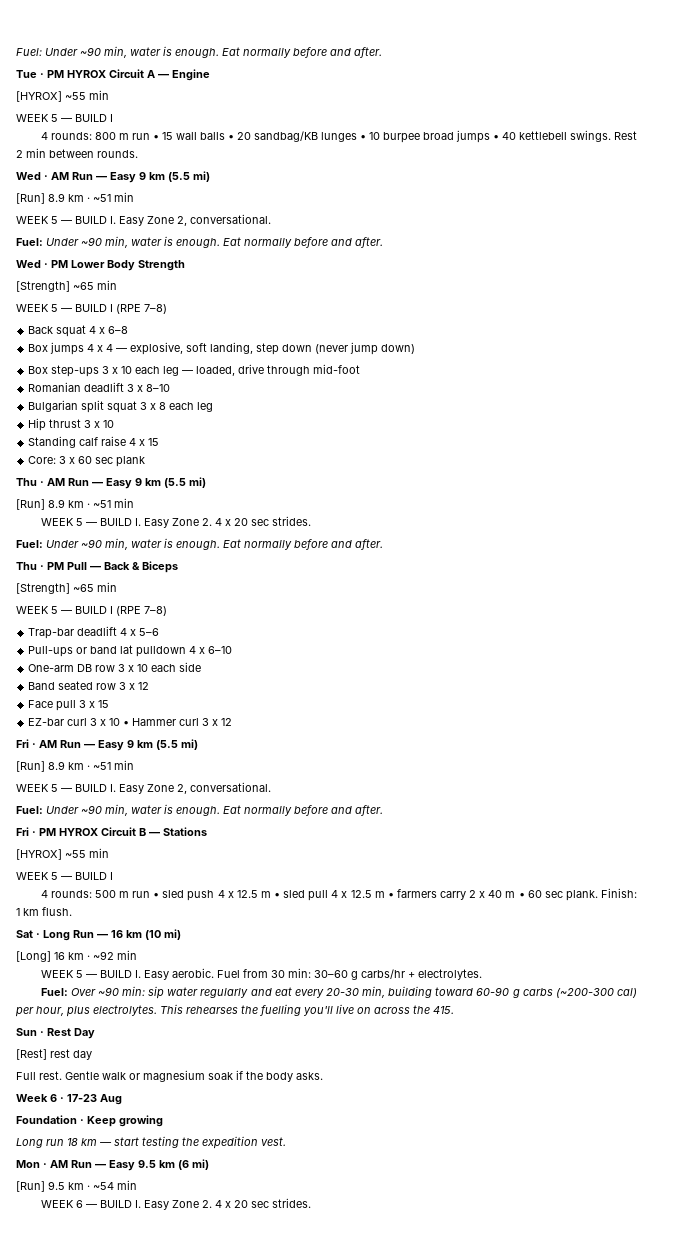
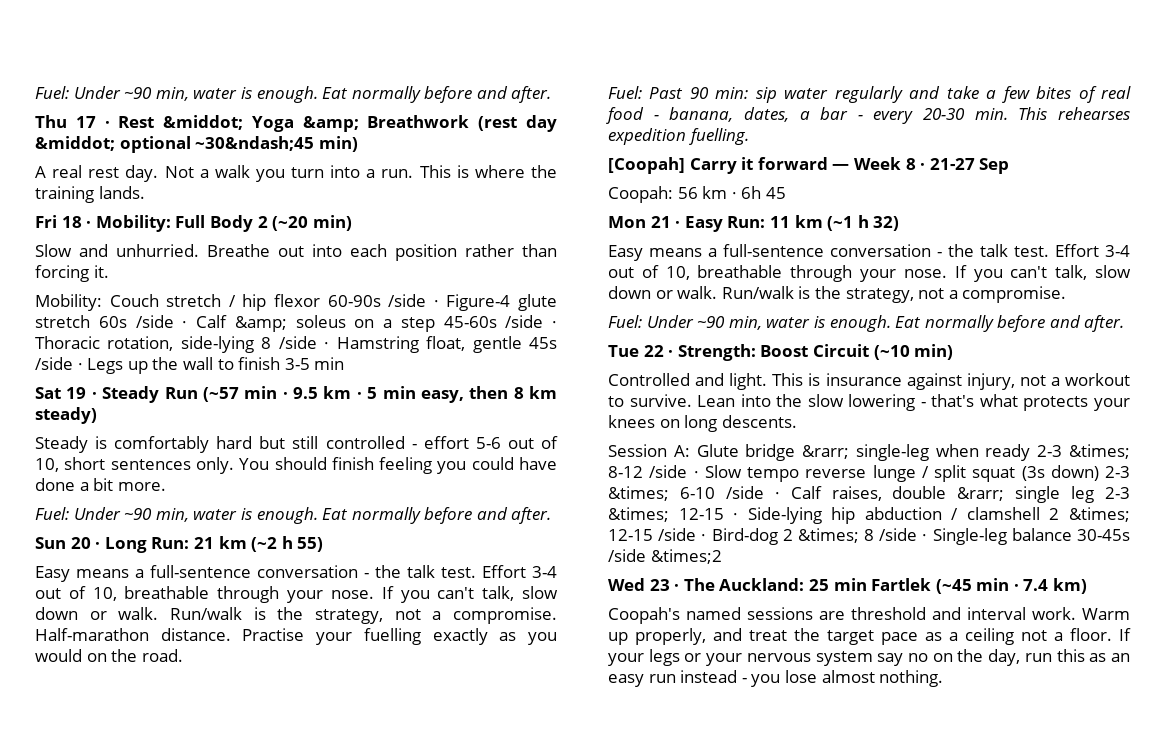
[16,69,210,81] [16,90,109,102] [16,114,113,122] [40,130,638,143] [16,148,138,158] [16,171,210,183] [16,192,134,204] [16,214,271,226] [16,236,383,248] [16,260,185,271] [16,280,117,292] [16,304,167,314] [28,325,129,337] [28,342,416,355] [28,364,361,377] [28,382,171,392] [28,400,214,413] [28,418,115,431] [28,436,160,448] [28,456,146,467] [16,477,206,489] [16,498,134,510] [40,516,311,528] [16,538,383,550] [16,561,178,573] [16,582,117,594] [16,606,167,616] [28,626,160,639] [28,645,233,657] [28,662,202,672] [28,681,150,690] [28,700,110,711] [28,718,233,726] [16,739,198,751] [16,760,134,772] [16,782,271,794] [16,804,383,816] [16,827,207,836] [16,848,109,860] [16,872,113,880] [40,888,637,901] [16,907,72,916] [16,929,181,941] [16,950,137,962] [40,968,482,980] [40,986,638,999] [15,1004,454,1017] [16,1028,95,1039] [16,1049,92,1060] [16,1070,323,1082] [16,1094,122,1105] [16,1115,163,1127] [16,1136,286,1149] [16,1159,209,1171] [16,1180,137,1192] [40,1198,311,1210] Tue · PM HYROX Circuit A — Engine // [HYROX] ~55 min // WEEK 5 — BUILD I // 4 rounds: 800 m run • 15 wall balls • 20 sandbag/KB lunges • 10 burpee broad jumps • 40 kettlebell swings. Rest 2 min between rounds. // Wed · AM Run — Easy 9 km (5.5 mi) // [Run] 8.9 km · ~51 min // WEEK 5 — BUILD I. Easy Zone 2, conversational. // Fuel: Under ~90 min, water is enough. Eat normally before and after. // Wed · PM Lower Body Strength // [Strength] ~65 min // WEEK 5 — BUILD I (RPE 7–8) // Back squat 4 x 6–8 // Box jumps 4 x 4 — explosive, soft landing, step down (never jump down) // Box step-ups 3 x 10 each leg — loaded, drive through mid-foot // Romanian deadlift 3 x 8–10 // Bulgarian split squat 3 x 8 each leg // Hip thrust 3 x 10 // Standing calf raise 4 x 15 // Core: 3 x 60 sec plank // Thu · AM Run — Easy 9 km (5.5 mi) // [Run] 8.9 km · ~51 min // WEEK 5 — BUILD I. Easy Zone 2. 4 x 20 sec strides. // Fuel: Under ~90 min, water is enough. Eat normally before and after. // Thu · PM Pull — Back & Biceps // [Strength] ~65 min // WEEK 5 — BUILD I (RPE 7–8) // Trap-bar deadlift 4 x 5–6 // Pull-ups or band lat pulldown 4 x 6–10 // One-arm DB row 3 x 10 each side // Band seated row 3 x 12 // Face pull 3 x 15 // EZ-bar curl 3 x 10 • Hammer curl 3 x 12 // Fri · AM Run — Easy 9 km (5.5 mi) // [Run] 8.9 km · ~51 min // WEEK 5 — BUILD I. Easy Zone 2, conversational. // Fuel: Under ~90 min, water is enough. Eat normally before and after. // Fri · PM HYROX Circuit B — Stations // [HYROX] ~55 min // WEEK 5 — BUILD I // 4 rounds: 500 m run • sled push 4 x 12.5 m • sled pull 4 x 12.5 m • farmers carry 2 x 40 m • 60 sec plank. Finish: 1 km flush. // Sat · Long Run — 16 km (10 mi) // [Long] 16 km · ~92 min // WEEK 5 — BUILD I. Easy aerobic. Fuel from 30 min: 30–60 g carbs/hr + electrolytes. // Fuel: Over ~90 min: sip water regularly and eat every 20-30 min, building toward 60-90 g carbs (~200-300 cal) per hour, plus electrolytes. This rehearses the fuelling you'll live on across the 415. // Sun · Rest Day // [Rest] rest day // Full rest. Gentle walk or magnesium soak if the body asks. // Week 6 · 17-23 Aug // Foundation · Keep growing // Long run 18 km — start testing the expedition vest. // Mon · AM Run — Easy 9.5 km (6 mi) // [Run] 9.5 km · ~54 min // WEEK 6 — BUILD I. Easy Zone 2. 4 x 20 sec strides. -> [35,115,558,132] [35,136,358,153] [35,165,557,182] [35,186,145,203] [35,215,352,232] [35,244,557,261] [35,265,109,282] [35,294,558,311] [35,315,557,332] [35,336,558,353] [35,357,345,374] [35,386,557,403] [35,407,97,424] [35,436,558,453] [35,457,557,474] [35,478,166,491] [35,507,552,524] [35,536,324,553] [35,565,557,582] [35,586,558,603] [35,607,557,624] [35,628,557,645] [35,649,183,662] [608,86,1131,103] [606,107,1130,124] [608,128,749,145] [608,157,1010,174] [608,186,786,203] [608,215,900,232] [608,244,1130,261] [608,265,1131,282] [608,286,1067,303] [608,315,1125,332] [608,344,954,361] [608,373,1130,390] [608,394,1130,411] [608,415,797,432] [608,444,1130,461] [608,465,1130,482] [608,486,1130,503] [608,507,1130,524] [608,528,1130,545] [608,549,722,564] [608,578,1088,594] [608,607,1130,624] [608,628,1131,645] [608,649,1130,666] [608,670,944,687] Thu 17 · Rest &middot; Yoga &amp; Breathwork (rest day &middot; optional ~30&ndash;45 min) // A real rest day. Not a walk you turn into a run. This is where the training lands. // Fri 18 · Mobility: Full Body 2 (~20 min) // Slow and unhurried. Breathe out into each position rather than forcing it. // Mobility: Couch stretch / hip flexor 60-90s /side · Figure-4 glute stretch 60s /side · Calf &amp; soleus on a step 45-60s /side · Thoracic rotation, side-lying 8 /side · Hamstring float, gentle 45s /side · Legs up the wall to finish 3-5 min // Sat 19 · Steady Run (~57 min · 9.5 km · 5 min easy, then 8 km steady) // Steady is comfortably hard but still controlled - effort 5-6 out of 10, short sentences only. You should finish feeling you could have done a bit more. // Fuel: Under ~90 min, water is enough. Eat normally before and after. // Sun 20 · Long Run: 21 km (~2 h 55) // Easy means a full-sentence conversation - the talk test. Effort 3-4 out of 10, breathable through your nose. If you can't talk, slow down or walk. Run/walk is the strategy, not a compromise. Half-marathon distance. Practise your fuelling exactly as you would on the road. // Fuel: Past 90 min: sip water regularly and take a few bites of real food - banana, dates, a bar - every 20-30 min. This rehearses expedition fuelling. // [Coopah] Carry it forward — Week 8 · 21-27 Sep // Coopah: 56 km · 6h 45 // Mon 21 · Easy Run: 11 km (~1 h 32) // Easy means a full-sentence conversation - the talk test. Effort 3-4 out of 10, breathable through your nose. If you can't talk, slow down or walk. Run/walk is the strategy, not a compromise. // Fuel: Under ~90 min, water is enough. Eat normally before and after. // Tue 22 · Strength: Boost Circuit (~10 min) // Controlled and light. This is insurance against injury, not a workout to survive. Lean into the slow lowering - that's what protects your knees on long descents. // Session A: Glute bridge &rarr; single-leg when ready 2-3 &times; 8-12 /side · Slow tempo reverse lunge / split squat (3s down) 2-3 &times; 6-10 /side · Calf raises, double &rarr; single leg 2-3 &times; 12-15 · Side-lying hip abduction / clamshell 2 &times; 12-15 /side · Bird-dog 2 &times; 8 /side · Single-leg balance 30-45s /side &times;2 // Wed 23 · The Auckland: 25 min Fartlek (~45 min · 7.4 km) // Coopah's named sessions are threshold and interval work. Warm up properly, and treat the target pace as a ceiling not a floor. If your legs or your nervous system say no on the day, run this as an easy run instead - you lose almost nothing.

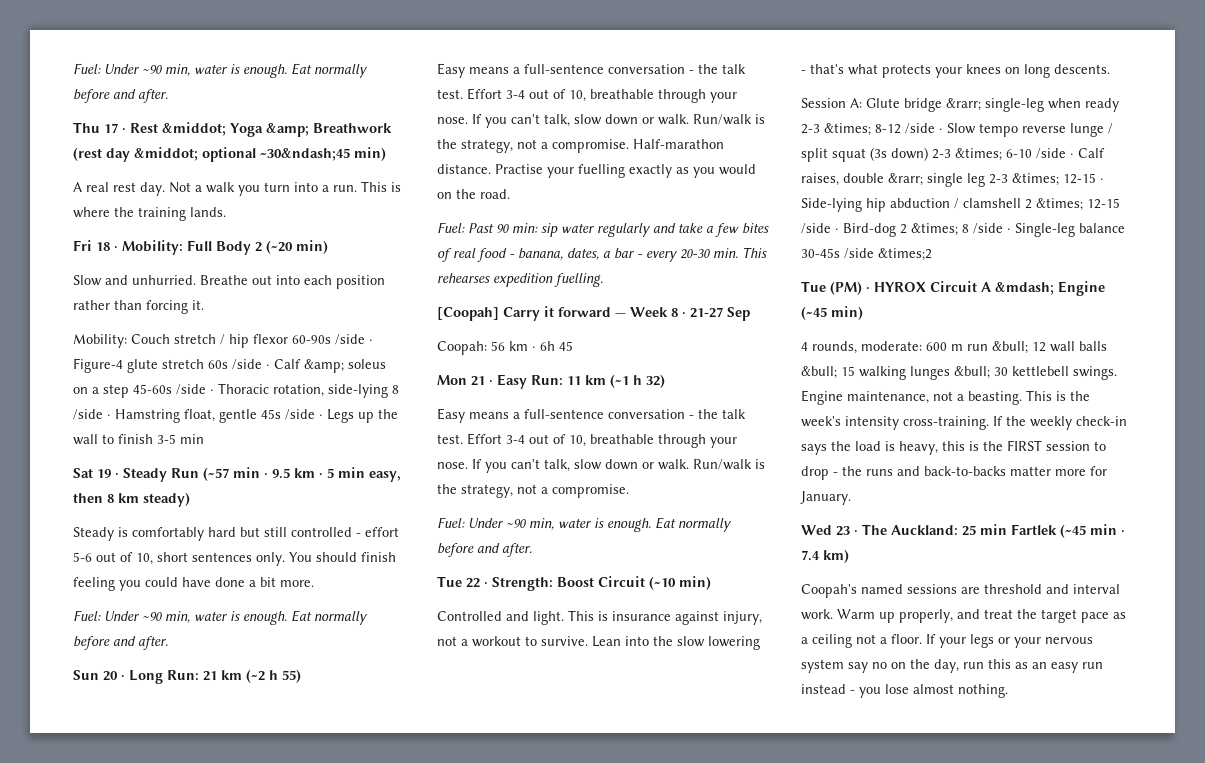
(722, 556) none -> [801,281,1105,296] [801,306,863,320] [801,341,1107,354] [801,366,1117,380] [801,390,1090,405] [801,416,1127,430] [801,440,1106,455] [801,466,1107,480] [800,491,851,505] // Tue (PM) · HYROX Circuit A &mdash; Engine (~45 min) // 4 rounds, moderate: 600 m run &bull; 12 wall balls &bull; 15 walking lunges &bull; 30 kettlebell swings. Engine maintenance, not a beasting. This is the week's intensity cross-training. If the weekly check-in says the load is heavy, this is the FIRST session to drop - the runs and back-to-backs matter more for January.

